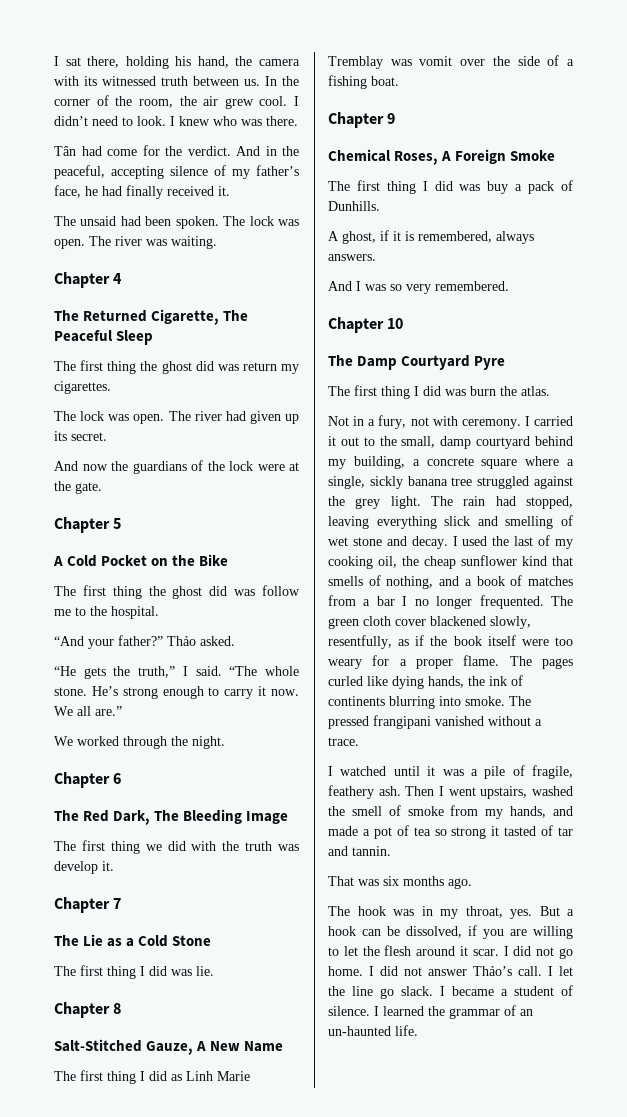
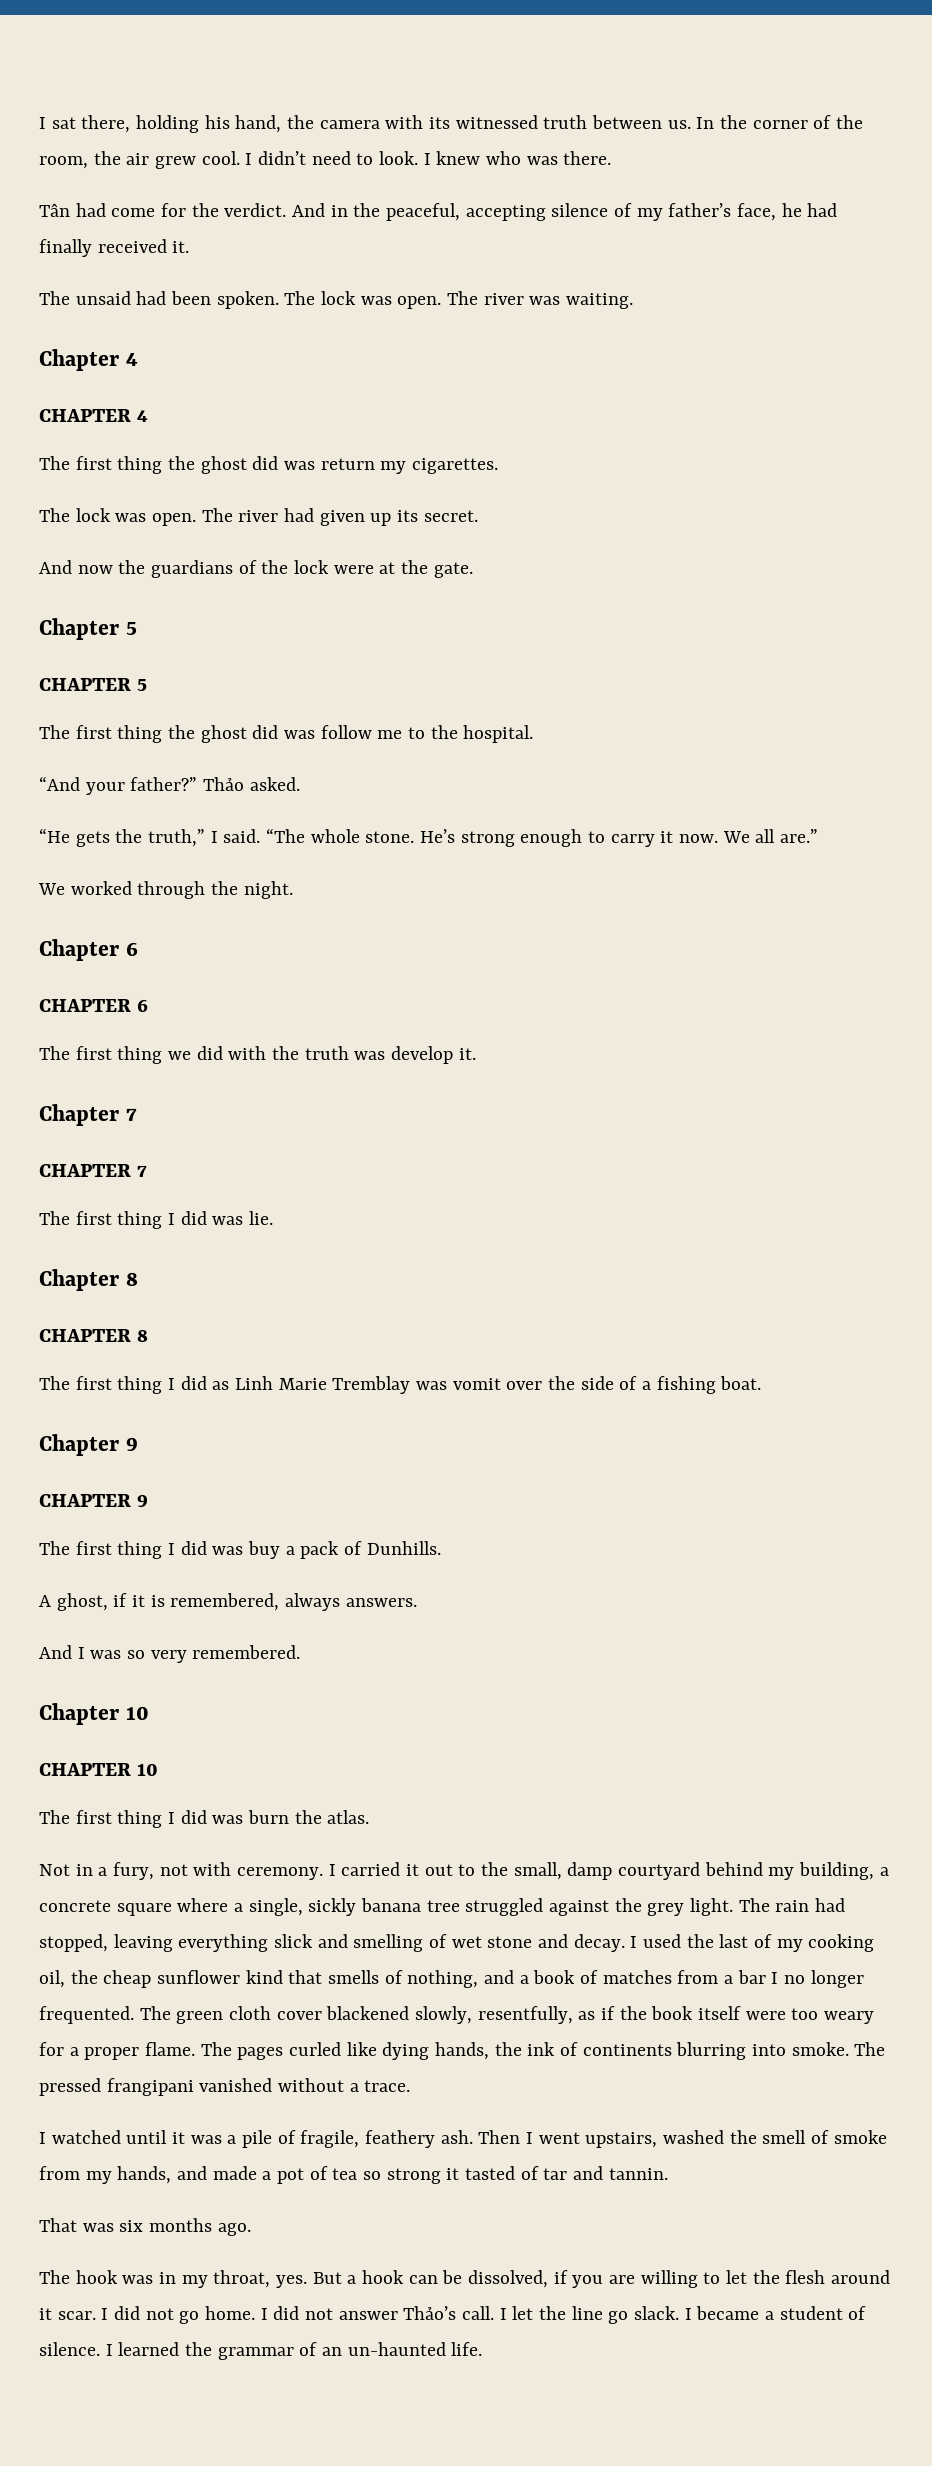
[54,309,249,325] [54,330,154,345] The Returned Cigarette, The Peaceful Sleep -> [39,409,149,422] CHAPTER 4
[53,554,229,567] A Cold Pocket on the Bike -> [39,678,148,691] CHAPTER 5
[54,809,289,825] The Red Dark, The Bleeding Image -> [39,999,149,1012] CHAPTER 6
[54,934,212,947] The Lie as a Cold Stone -> [39,1164,148,1177] CHAPTER 7
[54,1039,284,1055] Salt-Stitched Gauze, A New Name -> [39,1329,149,1342] CHAPTER 8
[328,149,556,165] Chemical Roses, A Foreign Smoke -> [39,1494,149,1507] CHAPTER 9
[328,355,506,370] The Damp Courtyard Pyre -> [39,1763,159,1776] CHAPTER 10

